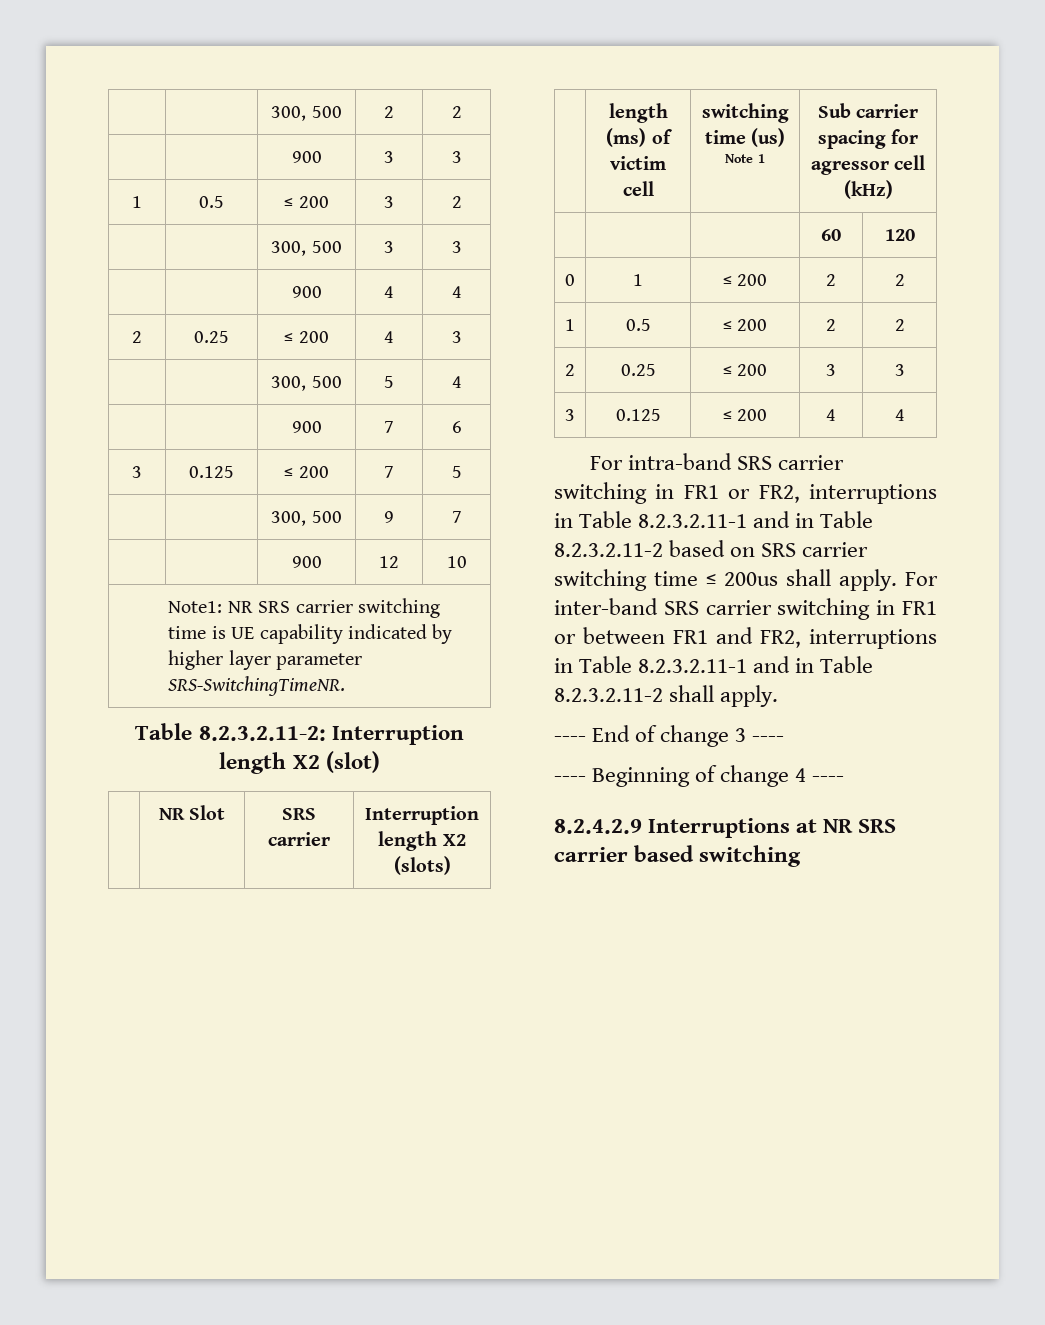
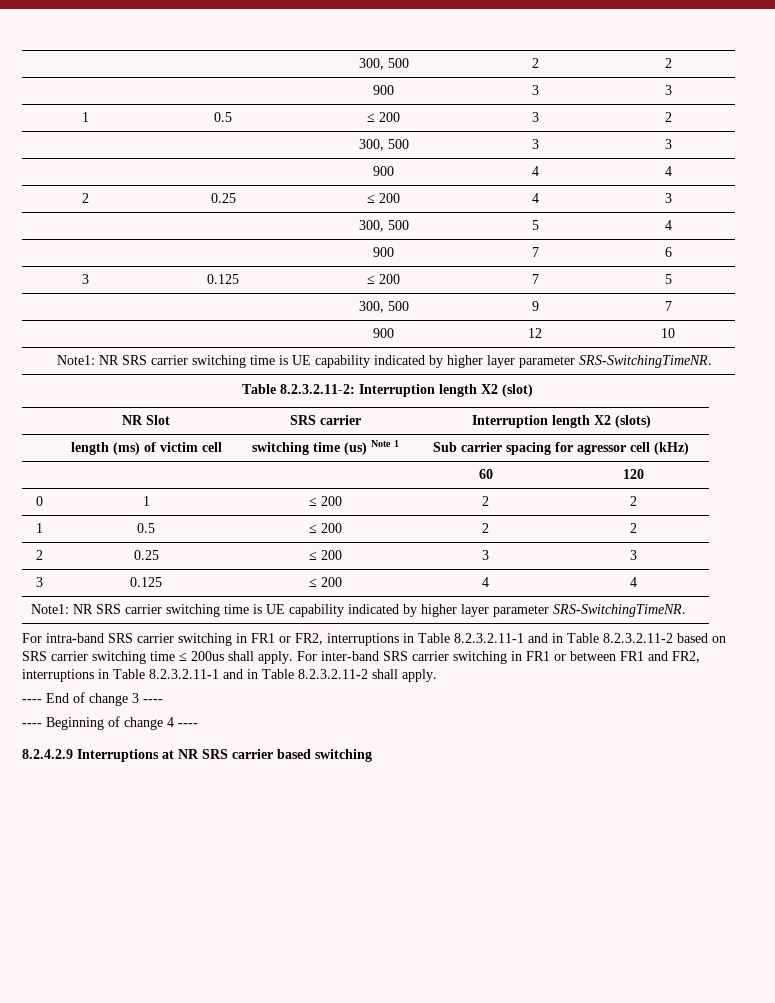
(905, 415) none -> [30,604,686,617] // Note1: NR SRS carrier switching time is UE capability indicated by higher layer parameter SRS-SwitchingTimeNR.

